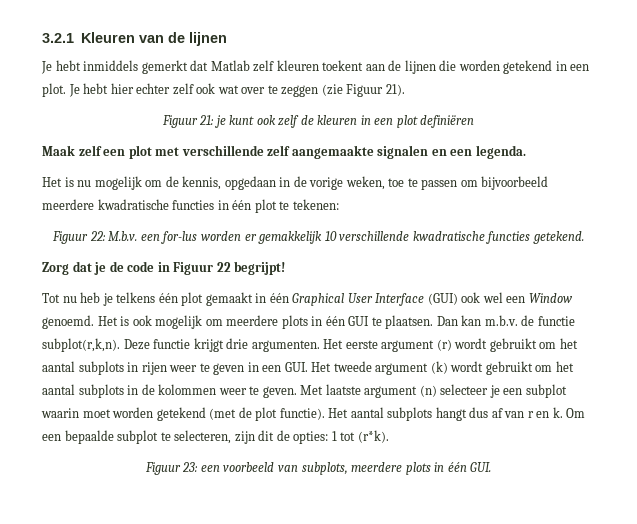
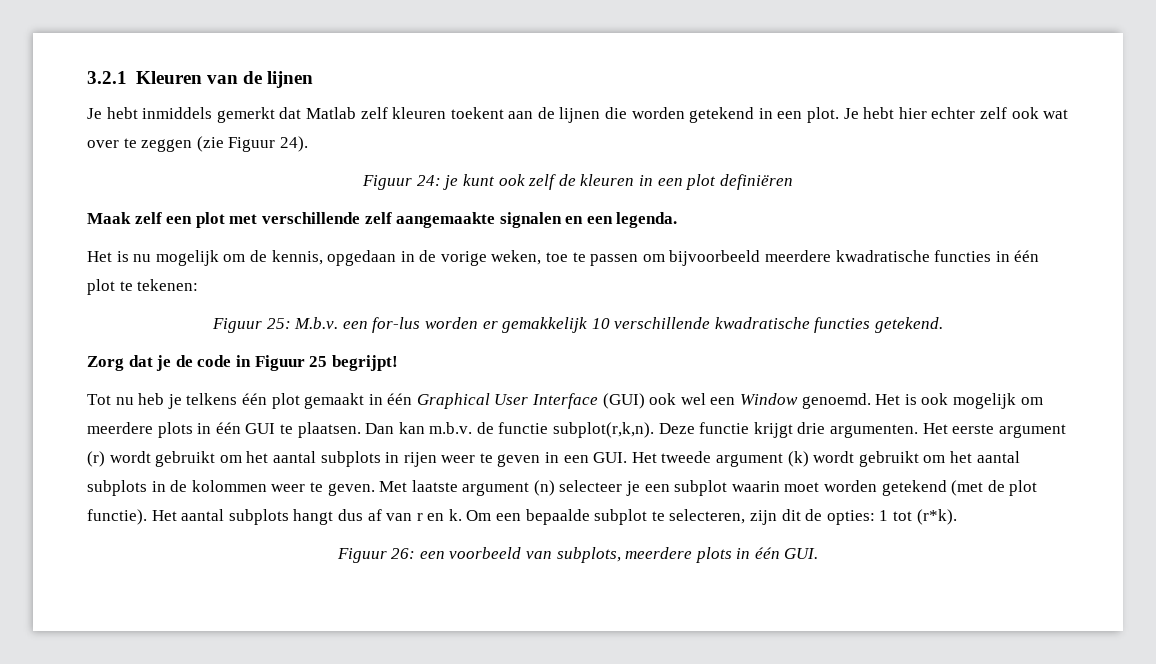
[385,84,405,96] [161,115,215,128] 21). // Figuur 21: -> [279,136,308,152] [362,175,441,190] 24). // Figuur 24:
[89,231,106,241] 22: -> [266,318,291,329] 25:
[216,262,231,272] 22 -> [309,356,328,367] 25
[182,462,199,472] 23: -> [391,548,416,559] 26:

